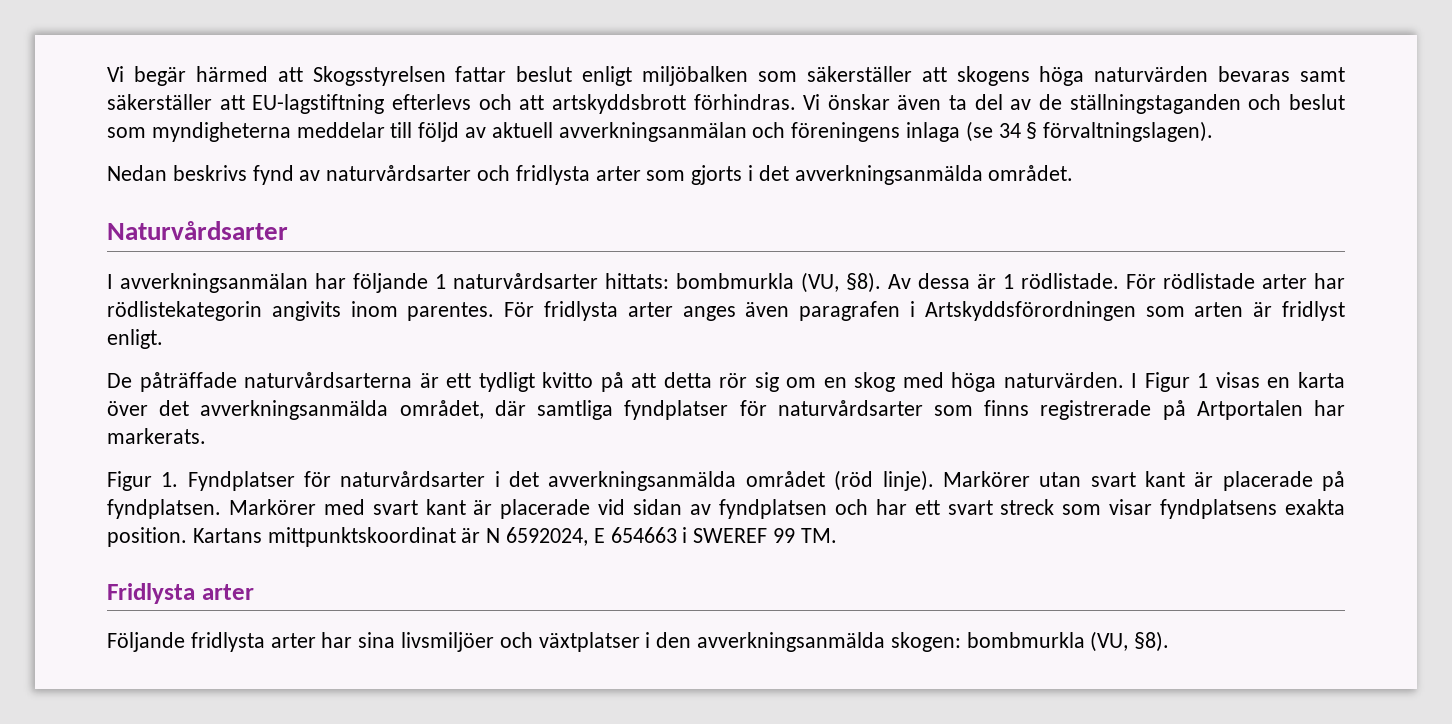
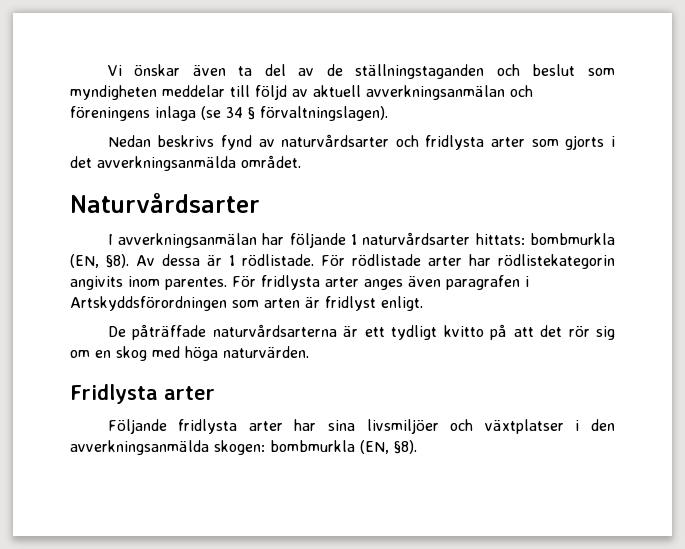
[107,66,1345,86] [107,94,821,114] Vi begär härmed att Skogsstyrelsen fattar beslut enligt miljöbalken som säkerställer att skogens höga naturvärden bevaras samt säkerställer att EU-lagstiftning efterlevs och att artskyddsbrott förhindras. Vi -> [107,65,122,76] Vi
[151,122,291,142] myndigheterna -> [70,85,157,100] myndigheten
[801,272,839,293] (VU, -> [70,254,99,268] (EN,
[663,372,712,388] detta -> [540,325,563,337] det
[1131,372,1345,392] [107,400,1345,420] [107,428,206,444] [107,470,1345,491] [107,499,1345,519] [107,527,837,547] I Figur 1 visas en karta över det avverkningsanmälda området, där samtliga fyndplatser för naturvårdsarter som finns registrerade på Artportalen har markerats. // Figur 1. Fyndplatser för naturvårdsarter i det avverkningsanmälda området (röd linje). Markörer utan svart kant är placerade på fyndplatsen. Markörer med svart kant är placerade vid sidan av fyndplatsen och har ett svart streck som visar fyndplatsens exakta position. Kartans mittpunktskoordinat är N 6592024, E 654663 i SWEREF 99 TM. -> (309, 352) none
[1090,631,1129,652] (VU, -> [360,440,389,454] (EN,

